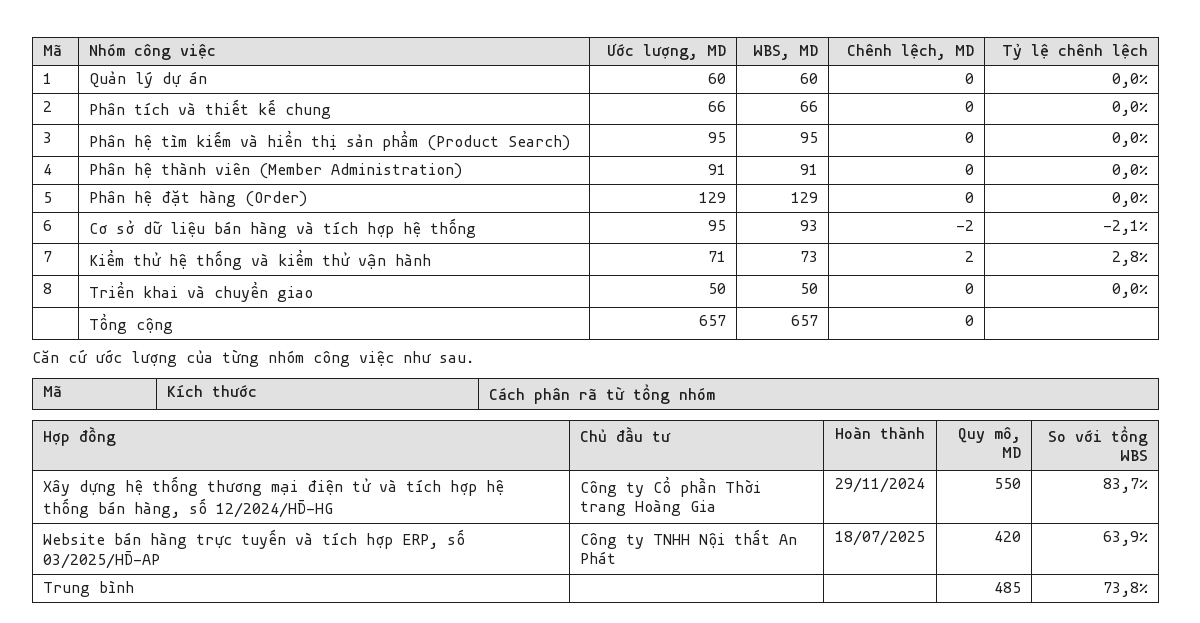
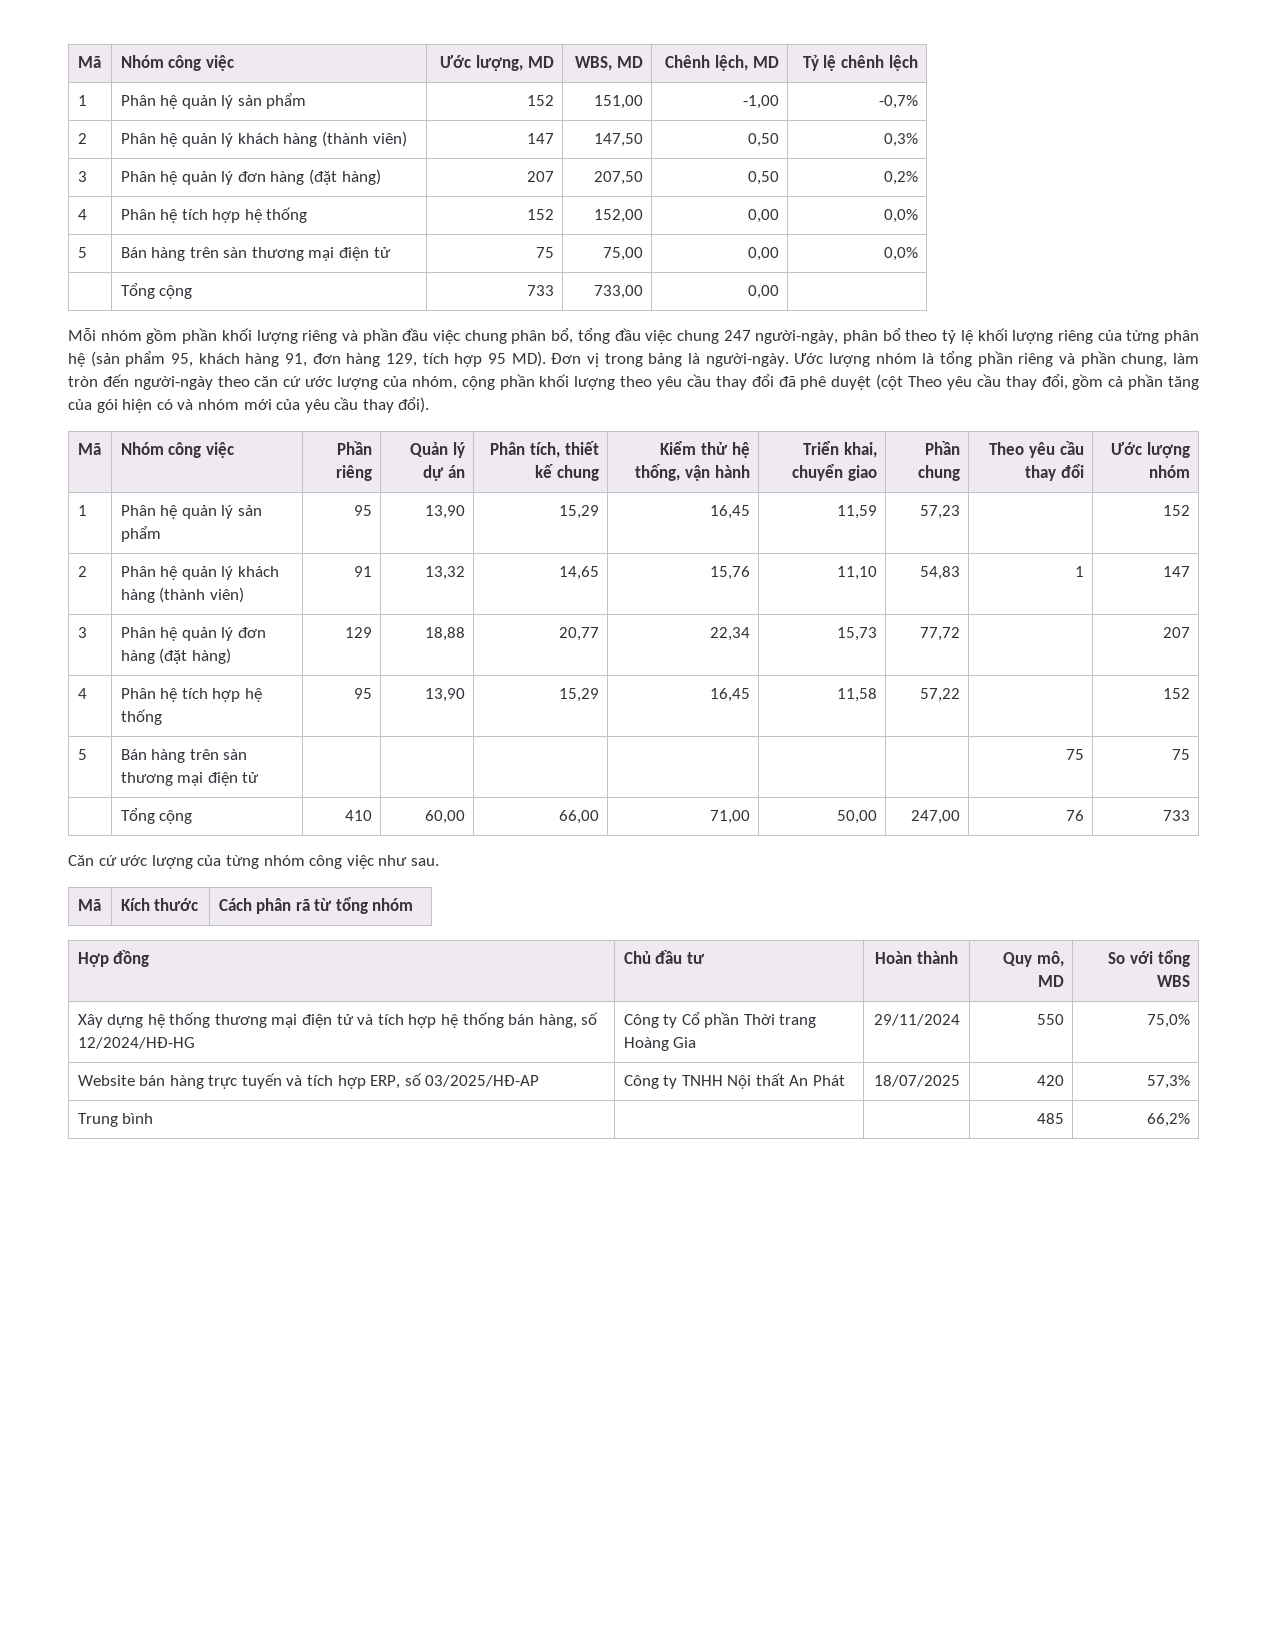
[89,71,208,88] [707,73,726,84] [799,73,818,84] [964,73,974,84] [1111,73,1148,88] [43,101,53,112] [89,99,332,119] [707,101,726,112] [799,101,818,112] [964,101,974,112] [1111,101,1148,116] [43,132,53,143] [89,130,571,151] [707,132,726,143] [799,132,818,143] [964,132,974,143] [1111,132,1148,147] [43,164,53,175] [89,162,463,179] [707,164,726,175] [799,164,818,175] [964,164,974,175] [1111,164,1148,179] [43,192,53,203] [89,190,308,207] [698,192,726,203] [790,192,818,203] [964,192,974,203] [1111,192,1148,207] [43,220,53,231] [89,220,315,238] Quản lý dự án | 60 | 60 | 0 | 0,0% // 2 | Phân tích và thiết kế chung | 66 | 66 | 0 | 0,0% // 3 | Phân hệ tìm kiếm và hiển thị sản phẩm (Product Search) | 95 | 95 | 0 | 0,0% // 4 | Phân hệ thành viên (Member Administration) | 91 | 91 | 0 | 0,0% // 5 | Phân hệ đặt hàng (Order) | 129 | 129 | 0 | 0,0% // 6 | Cơ sở dữ liệu bán hàng và -> [120,93,307,109] [526,95,554,106] [593,95,643,109] [742,95,779,109] [878,95,918,109] [77,133,87,144] [120,131,407,147] [526,133,554,144] [593,133,643,147] [747,133,779,147] [883,133,918,147] [77,171,87,182] [120,169,381,185] [526,171,554,182] [593,171,643,185] [747,171,779,185] [883,171,918,185] [77,209,87,220] [120,207,308,223] [526,209,554,220] [593,209,643,223] [747,209,779,223] [883,209,918,223] [77,247,87,258] [120,247,391,261] [535,247,554,258] [602,247,643,261] [747,247,779,261] [883,247,918,261] [120,283,193,299] [526,285,554,296] [593,285,643,299] [747,285,779,299] [68,328,1200,344] [68,351,1199,367] [68,374,1199,390] [68,397,430,413] [77,443,101,455] [120,442,234,458] [336,441,372,455] [335,465,372,481] [409,442,465,458] [422,465,465,481] [490,441,599,458] [534,464,599,481] [660,441,750,458] [635,464,750,481] [802,441,877,458] [791,464,877,481] [924,441,960,455] [917,465,960,481] [989,441,1084,458] [1024,464,1084,481] [1110,442,1190,458] [1148,465,1190,478] [77,505,87,516] [120,505,262,519] [120,526,161,542] [353,505,372,516] [424,505,465,519] [558,505,599,519] [709,505,750,519] [836,505,877,519] [919,505,960,519] [1162,505,1190,516] [77,566,87,577] [120,566,279,580] [120,587,244,603] [353,566,372,577] [424,566,465,580] [558,566,599,580] [709,566,750,580] [836,566,877,580] [919,566,960,580] [1074,566,1084,577] [1162,566,1190,577] [77,627,87,638] [120,627,266,641] [120,648,231,664] [344,627,372,638] [424,627,465,641] [558,627,599,641] [709,627,750,641] [836,627,877,641] [919,627,960,641] [1162,627,1190,638] [77,688,87,699] [120,688,178,702] Phân hệ quản lý sản phẩm | 152 | 151,00 | -1,00 | -0,7% // 2 | Phân hệ quản lý khách hàng (thành viên) | 147 | 147,50 | 0,50 | 0,3% // 3 | Phân hệ quản lý đơn hàng (đặt hàng) | 207 | 207,50 | 0,50 | 0,2% // 4 | Phân hệ tích hợp hệ thống | 152 | 152,00 | 0,00 | 0,0% // 5 | Bán hàng trên sàn thương mại điện tử | 75 | 75,00 | 0,00 | 0,0% // | Tổng cộng | 733 | 733,00 | 0,00 | // Mỗi nhóm gồm phần khối lượng riêng và phần đầu việc chung phân bổ, tổng đầu việc chung 247 người-ngày, phân bổ theo tỷ lệ khối lượng riêng của từng phân hệ (sản phẩm 95, khách hàng 91, đơn hàng 129, tích hợp 95 MD). Đơn vị trong bảng là người-ngày. Ước lượng nhóm là tổng phần riêng và phần chung, làm tròn đến người-ngày theo căn cứ ước lượng của nhóm, cộng phần khối lượng theo yêu cầu thay đổi đã phê duyệt (cột Theo yêu cầu thay đổi, gồm cả phần tăng của gói hiện có và nhóm mới của yêu cầu thay đổi). // Mã | Nhóm công việc | Phần riêng | Quản lý dự án | Phân tích, thiết kế chung | Kiểm thử hệ thống, vận hành | Triển khai, chuyển giao | Phần chung | Theo yêu cầu thay đổi | Ước lượng nhóm // 1 | Phân hệ quản lý sản phẩm | 95 | 13,90 | 15,29 | 16,45 | 11,59 | 57,23 | | 152 // 2 | Phân hệ quản lý khách hàng (thành viên) | 91 | 13,32 | 14,65 | 15,76 | 11,10 | 54,83 | 1 | 147 // 3 | Phân hệ quản lý đơn hàng (đặt hàng) | 129 | 18,88 | 20,77 | 22,34 | 15,73 | 77,72 | | 207 // 4 | Phân hệ
[799,220,818,231] [955,220,974,231] [1102,220,1148,235] [43,251,53,262] [89,249,432,270] [707,251,726,262] [799,251,818,262] [964,251,974,262] [1111,251,1148,266] [43,283,53,294] [89,281,314,302] [707,283,726,294] [799,283,818,294] [964,283,974,294] [1111,283,1148,298] [89,313,174,334] [698,315,726,326] [790,315,818,326] [964,315,974,326] 93 | -2 | -2,1% // 7 | Kiểm thử hệ thống và kiểm thử vận hành | 71 | 73 | 2 | 2,8% // 8 | Triển khai và chuyển giao | 50 | 50 | 0 | 0,0% // | Tổng cộng | 657 | 657 | 0 | -> [424,688,465,702] [558,688,599,702] [709,688,750,702] [836,688,877,702] [919,688,960,702] [1162,688,1190,699] [77,749,87,760] [120,749,248,763] [120,772,260,786] [1065,749,1084,760] [1171,749,1190,760] [120,808,193,824] [344,810,372,821] [424,810,465,824] [558,810,599,824] [709,810,750,824] [836,810,877,824] [910,810,960,824] [1065,810,1084,821] [1162,810,1190,821] 13,90 | 15,29 | 16,45 | 11,58 | 57,22 | | 152 // 5 | Bán hàng trên sàn thương mại điện tử | | | | | | | 75 | 75 // | Tổng cộng | 410 | 60,00 | 66,00 | 71,00 | 50,00 | 247,00 | 76 | 733
[1102,478,1148,493] 83,7% -> [1146,1014,1190,1028] 75,0%
[1102,531,1148,546] 63,9% -> [1146,1075,1190,1089] 57,3%
[1102,582,1148,597] 73,8% -> [1146,1113,1190,1127] 66,2%

